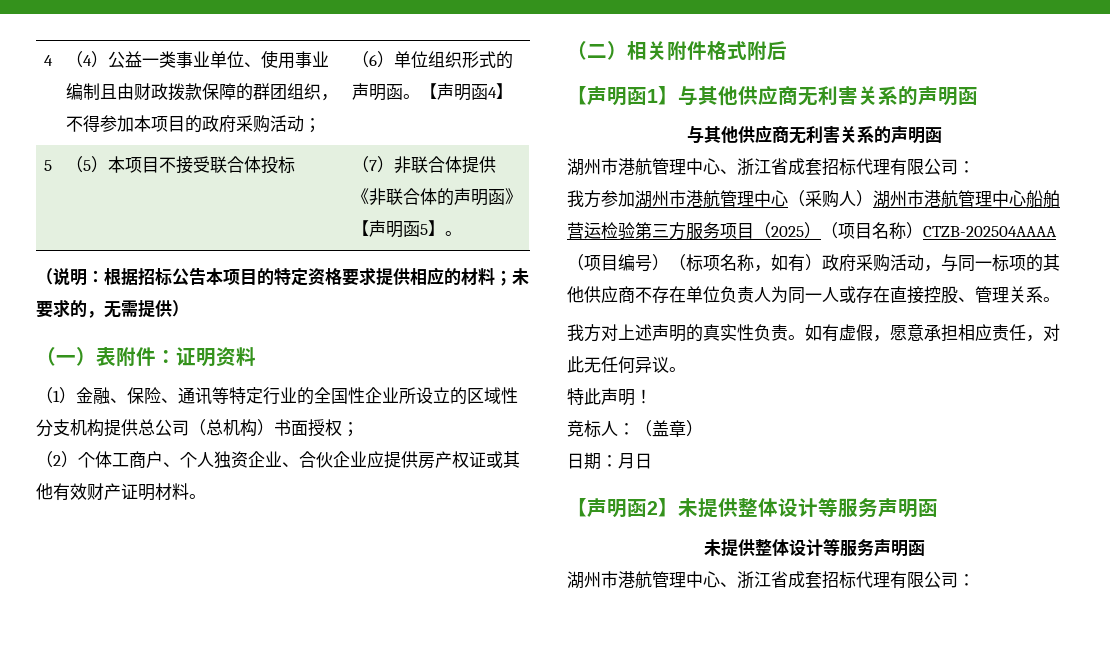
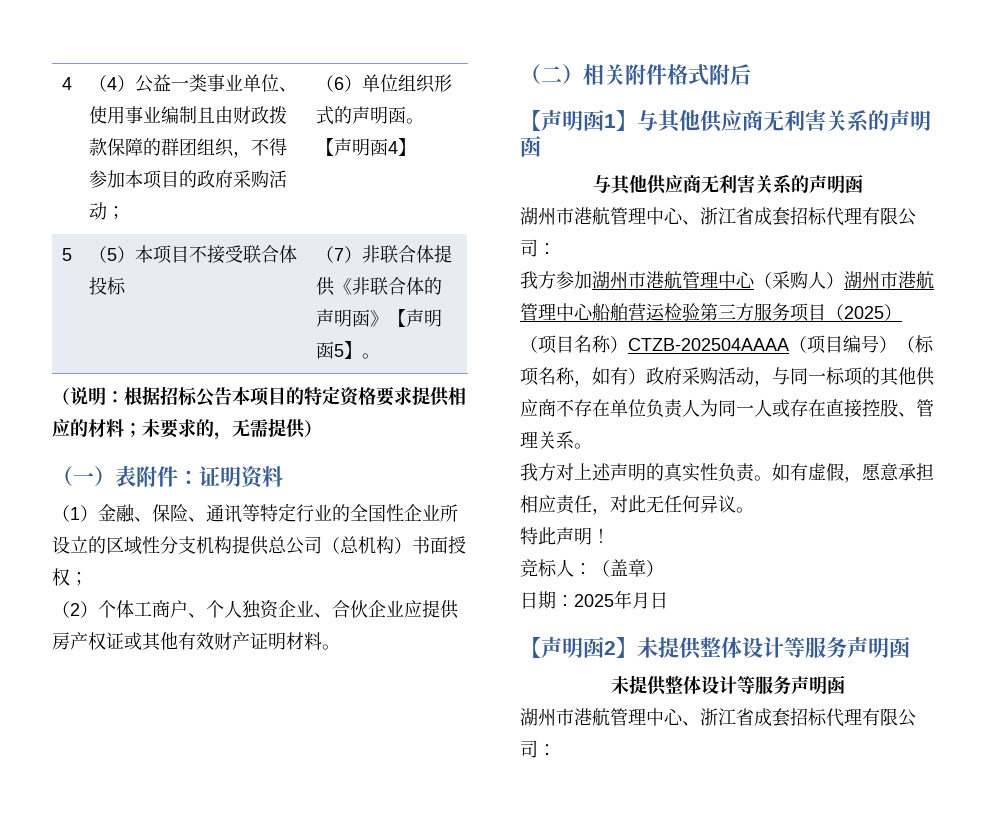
(618, 461) none -> [574,590,632,609] 2025年

